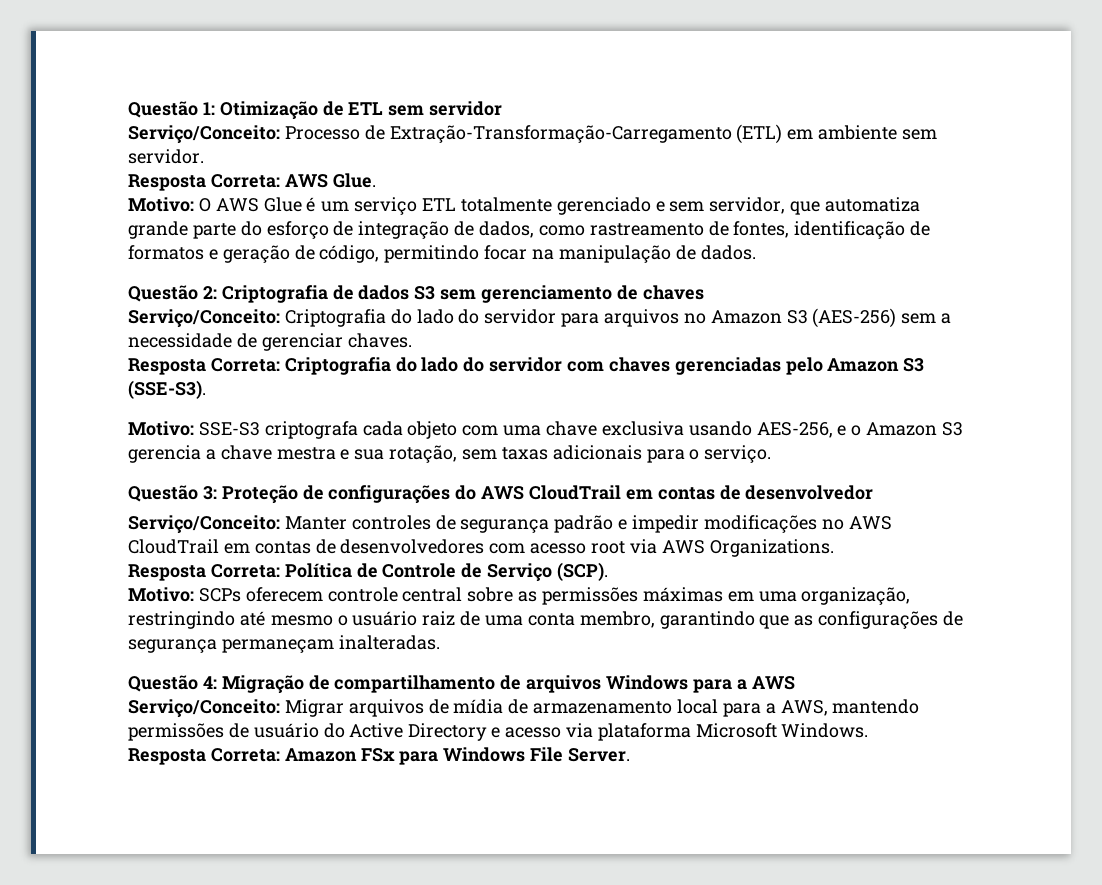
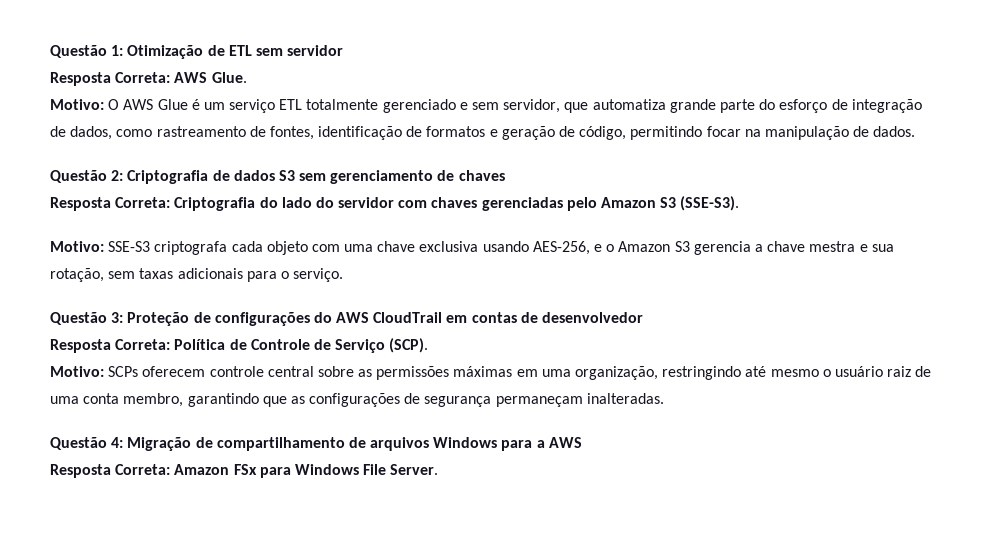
[128,124,938,144] [128,149,204,164] // Serviço/Conceito: Processo de Extração-Transformação-Carregamento (ETL) em ambiente sem servidor. -> (344, 50) none
[128,308,952,328] [128,333,412,351] // Serviço/Conceito: Criptografia do lado do servidor para arquivos no Amazon S3 (AES-256) sem a necessidade de gerenciar chaves. -> (505, 175) none
[128,515,892,534] [128,539,834,557] // Serviço/Conceito: Manter controles de segurança padrão e impedir modificações no AWS CloudTrail em contas de desenvolvedores com acesso root via AWS Organizations. -> (644, 317) none
[128,699,920,718] [128,723,869,741] // Serviço/Conceito: Migrar arquivos de mídia de armazenamento local para a AWS, mantendo permissões de usuário do Active Directory e acesso via plataforma Microsoft Windows. -> (582, 442) none

